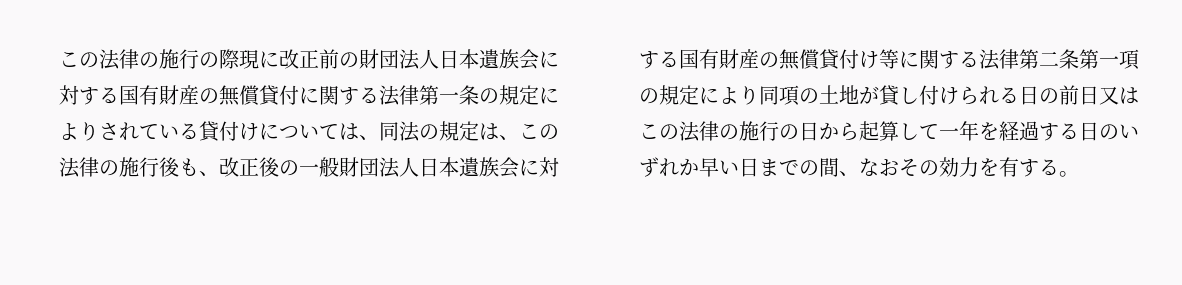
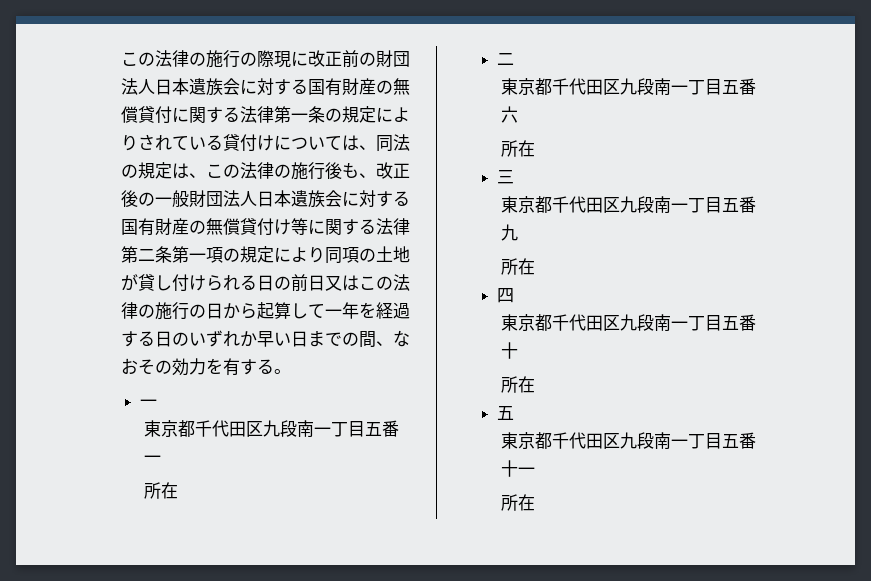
(1079, 174) none -> [140,399,158,407] [143,420,399,437] [143,455,161,463] [143,482,178,499] [497,53,515,65] [500,78,756,95] [500,106,518,123] [500,140,535,157] [497,170,515,184] [500,196,756,213] [500,224,518,241] [500,258,535,275] [497,288,515,303] [500,314,756,331] [500,342,518,359] [500,376,535,393] [497,406,515,420] [500,432,756,449] [500,460,535,477] [500,494,535,511] // 一 // 東京都千代田区九段南一丁目五番一 // 所在 // 二 // 東京都千代田区九段南一丁目五番六 // 所在 // 三 // 東京都千代田区九段南一丁目五番九 // 所在 // 四 // 東京都千代田区九段南一丁目五番十 // 所在 // 五 // 東京都千代田区九段南一丁目五番十一 // 所在

